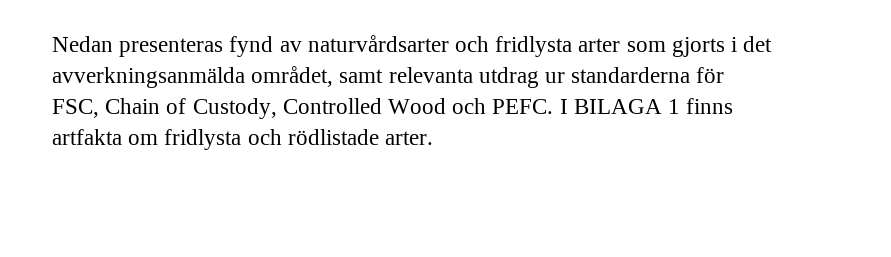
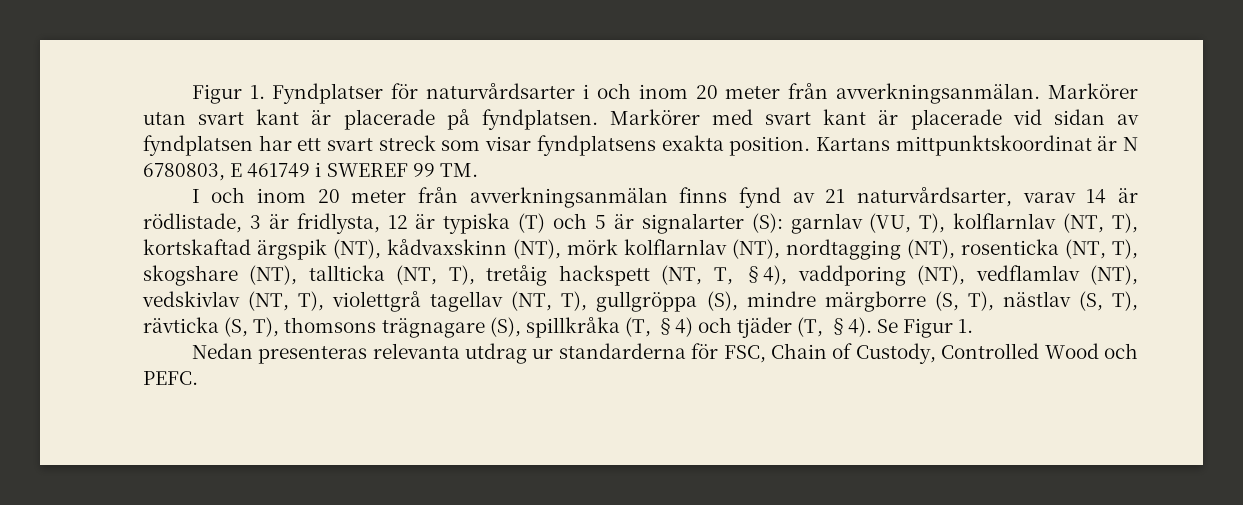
[52,35,773,57] [52,66,384,88] Nedan presenteras fynd av naturvårdsarter och fridlysta arter som gjorts i det avverkningsanmälda området, samt -> [191,83,1138,104] [143,109,1139,130] [143,135,1139,156] [143,162,478,181] [191,187,1138,208] [143,213,1139,234] [143,239,1138,260] [143,265,1138,286] [142,291,1139,312] [143,317,973,338] [191,343,368,364] Figur 1. Fyndplatser för naturvårdsarter i och inom 20 meter från avverkningsanmälan. Markörer utan svart kant är placerade på fyndplatsen. Markörer med svart kant är placerade vid sidan av fyndplatsen har ett svart streck som visar fyndplatsens exakta position. Kartans mittpunktskoordinat är N 6780803, E 461749 i SWEREF 99 TM. // I och inom 20 meter från avverkningsanmälan finns fynd av 21 naturvårdsarter, varav 14 är rödlistade, 3 är fridlysta, 12 är typiska (T) och 5 är signalarter (S): garnlav (VU, T), kolflarnlav (NT, T), kortskaftad ärgspik (NT), kådvaxskinn (NT), mörk kolflarnlav (NT), nordtagging (NT), rosenticka (NT, T), skogshare (NT), tallticka (NT, T), tretåig hackspett (NT, T, §4), vaddporing (NT), vedflamlav (NT), vedskivlav (NT, T), violettgrå tagellav (NT, T), gullgröppa (S), mindre märgborre (S, T), nästlav (S, T), rävticka (S, T), thomsons trägnagare (S), spillkråka (T, §4) och tjäder (T, §4). Se Figur 1. // Nedan presenteras
[559,98,734,114] [52,129,434,150] I BILAGA 1 finns artfakta om fridlysta och rödlistade arter. -> (198, 378) none

